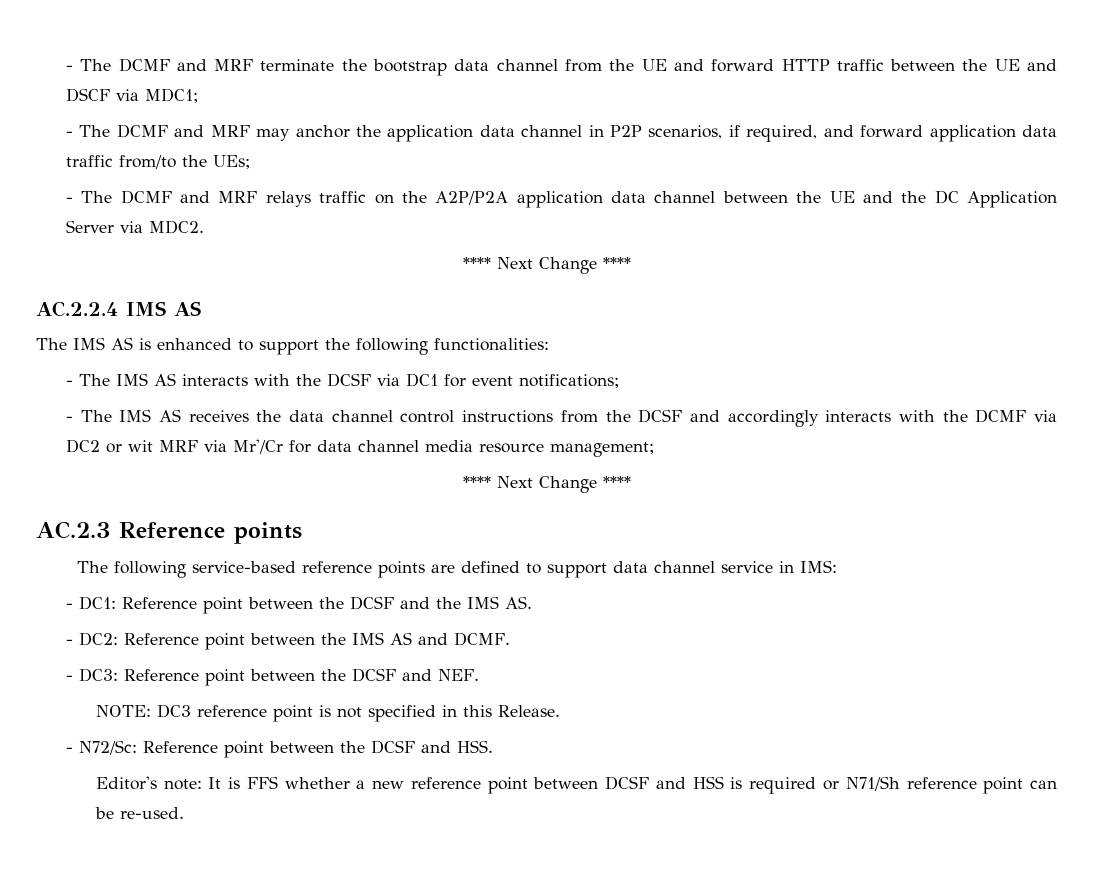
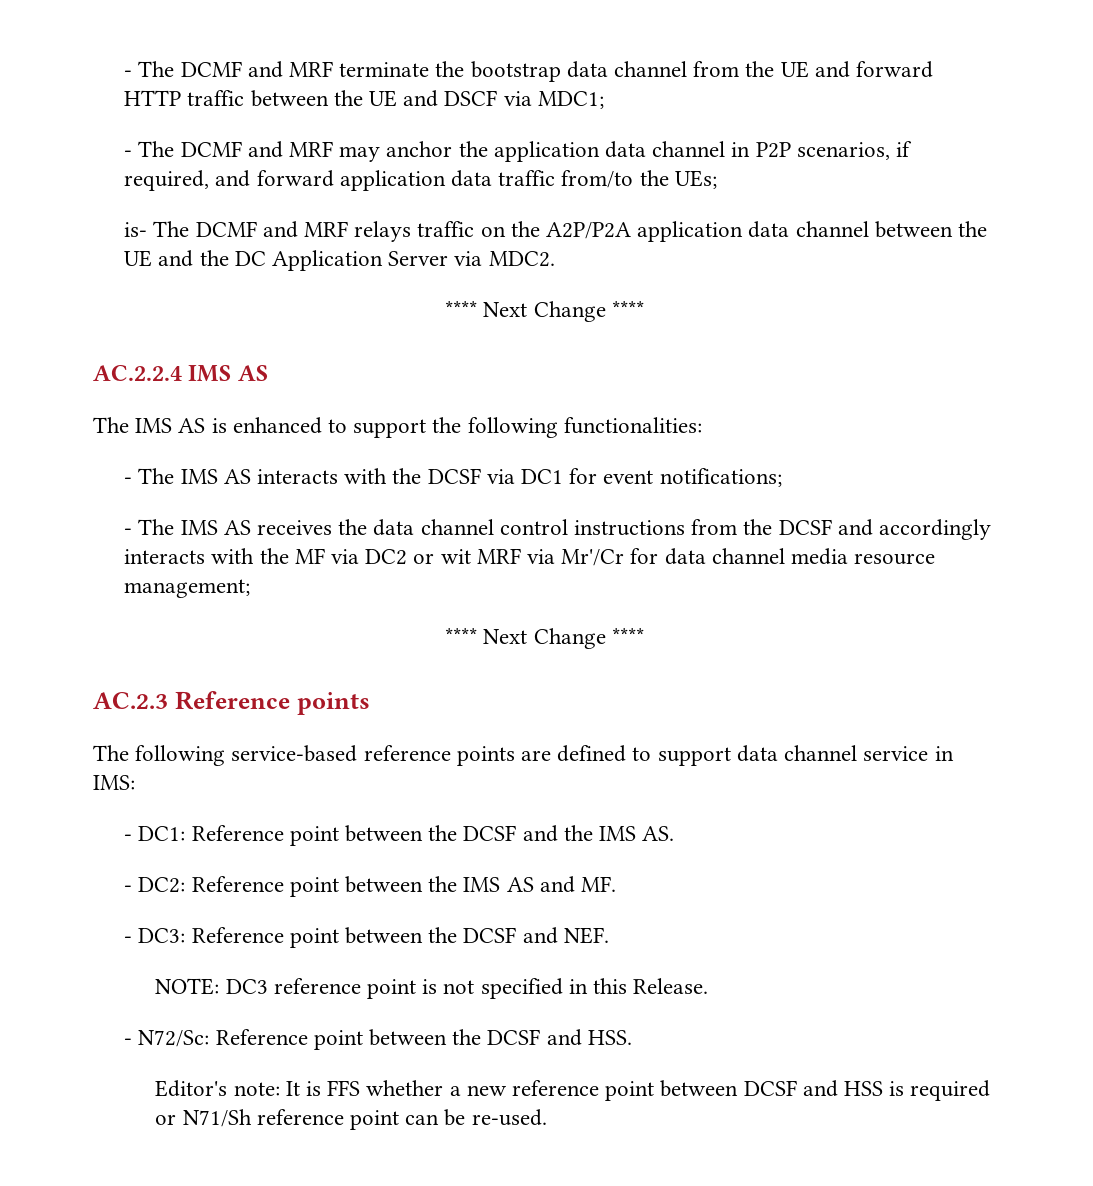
[65,197,73,203] - -> [124,222,148,237] is-
[975,409,1027,423] DCMF -> [294,548,325,564] MF
[453,632,510,646] DCMF. -> [581,876,617,892] MF.

